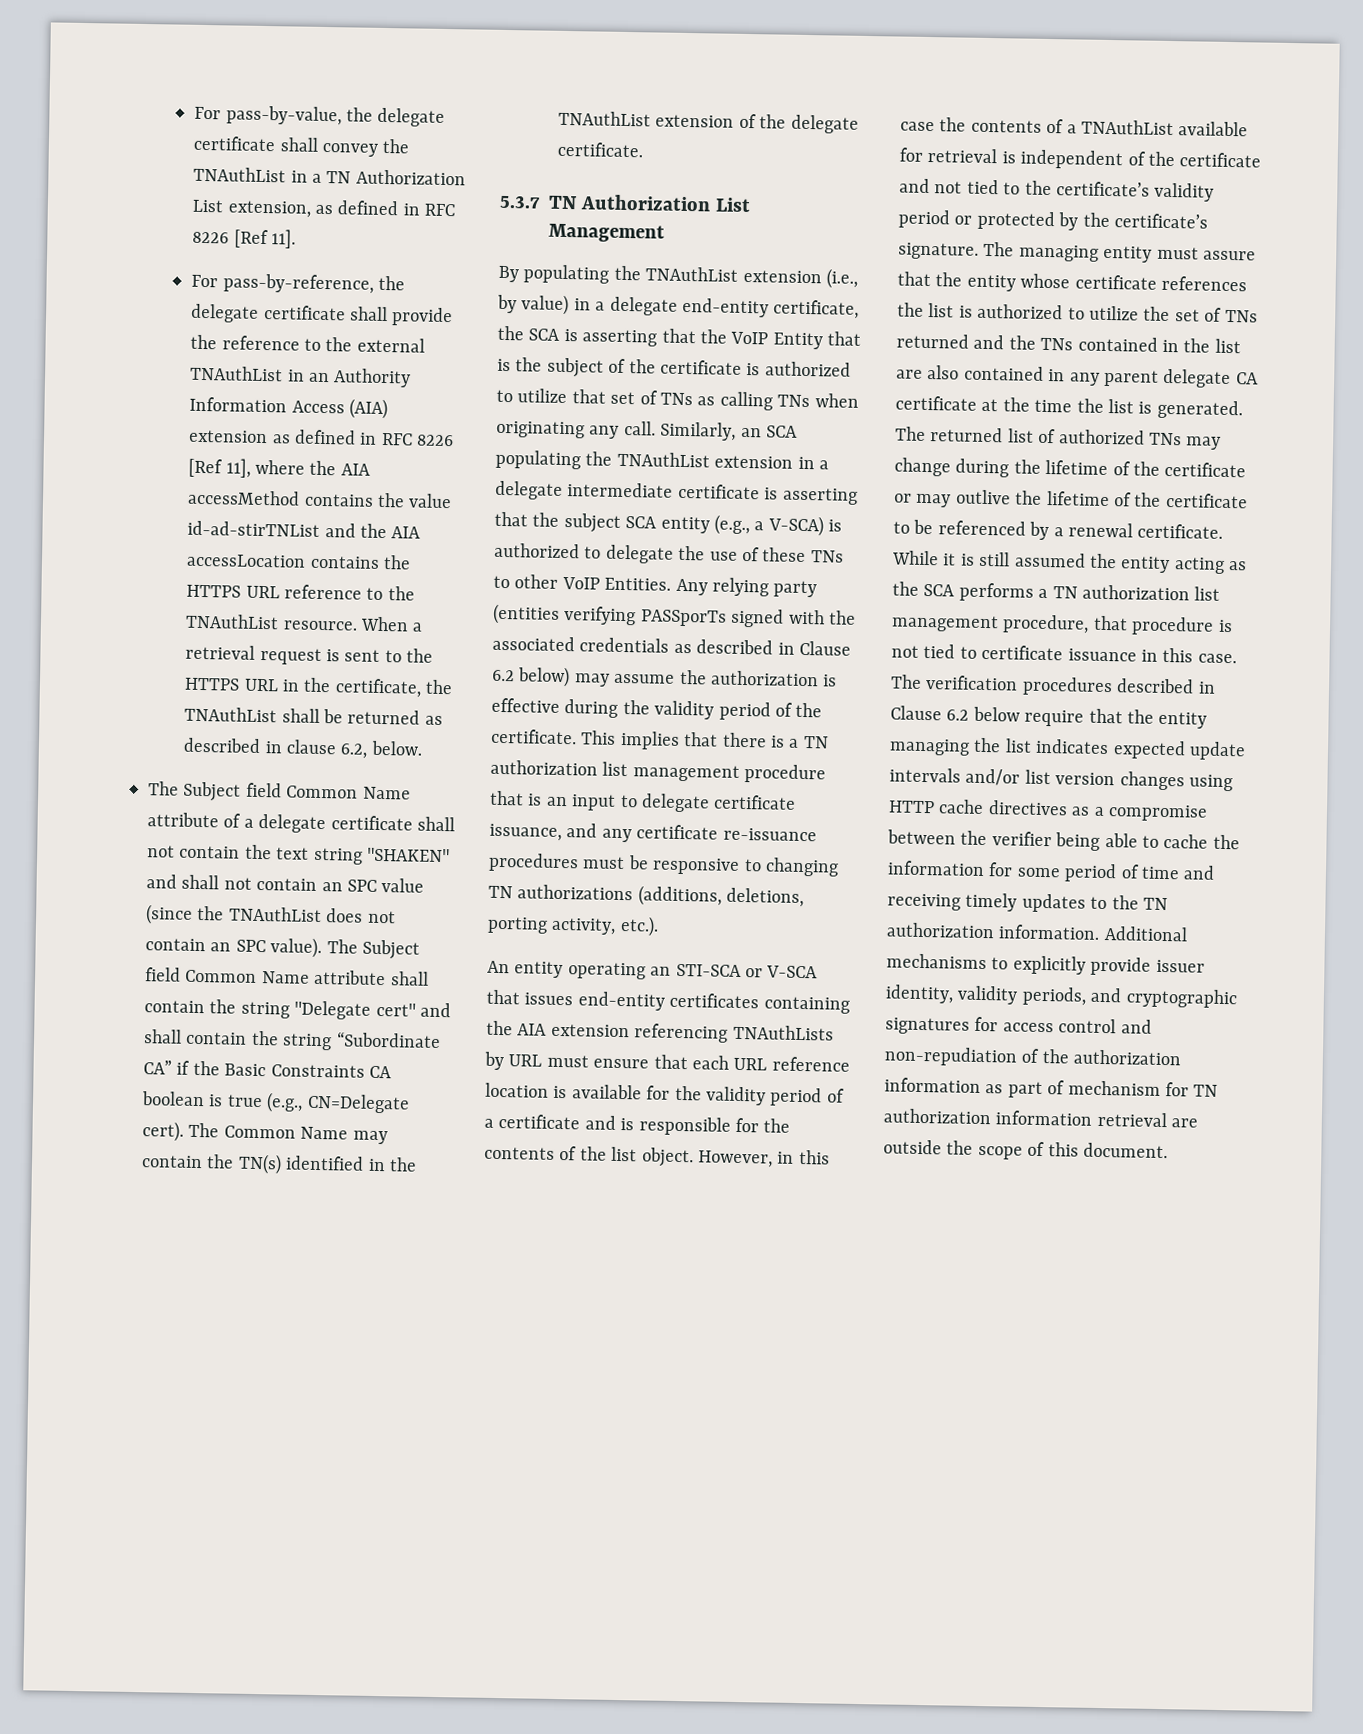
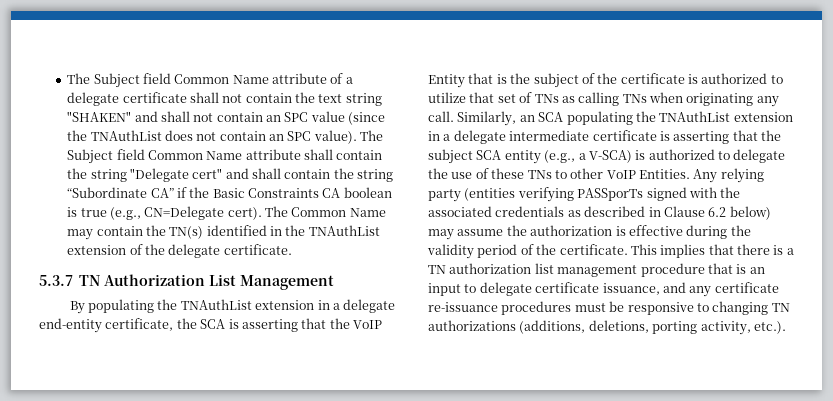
[194,105,446,127] [193,135,411,157] [193,166,466,186] [192,199,456,218] [192,229,296,249] [191,273,405,294] [190,303,454,327] [190,334,425,353] [190,365,412,388] [189,396,388,420] [188,429,455,447] [188,458,371,478] [187,489,453,509] [187,520,422,539] [186,553,411,570] [186,584,415,601] [185,613,424,632] [185,644,434,666] [184,677,454,698] [184,706,443,726] [183,737,423,759] For pass-by-value, the delegate certificate shall convey the TNAuthList in a TN Authorization List extension, as defined in RFC 8226 [Ref 11]. // For pass-by-reference, the delegate certificate shall provide the reference to the external TNAuthList in an Authority Information Access (AIA) extension as defined in RFC 8226 [Ref 11], where the AIA accessMethod contains the value id-ad-stirTNList and the AIA accessLocation contains the HTTPS URL reference to the TNAuthList resource. When a retrieval request is sent to the HTTPS URL in the certificate, the TNAuthList shall be returned as described in clause 6.2, below. // -> (67, 78) none
[826,268,858,289] [497,294,570,316] (i.e., by value) -> (315, 305) none
[487,960,819,980] [486,989,850,1014] [486,1020,834,1043] [484,1051,850,1072] [485,1082,845,1107] [484,1114,791,1136] [484,1146,830,1168] [900,117,1249,137] [899,147,1262,170] [899,178,1215,202] [898,209,1208,231] [898,241,1256,263] [897,271,1247,292] [897,302,1258,323] [896,333,1241,354] [896,365,1259,389] [895,395,1243,420] [895,426,1222,450] [894,457,1247,478] [894,489,1248,509] [893,519,1224,541] [892,550,1248,574] [892,581,1221,602] [891,614,1233,636] [891,643,1237,664] [890,674,1216,697] [890,705,1208,729] [889,737,1246,761] [889,767,1233,792] [888,799,1208,822] [887,829,1240,851] [887,860,1216,883] [887,892,1168,913] [886,922,1188,942] [886,953,1205,976] [885,984,1238,1009] [885,1016,1152,1035] [884,1046,1183,1067] [884,1077,1219,1099] [883,1108,1199,1128] [883,1139,1168,1160] // An entity operating an STI-SCA or V-SCA that issues end-entity certificates containing the AIA extension referencing TNAuthLists by URL must ensure that each URL reference location is available for the validity period of a certificate and is responsible for the contents of the list object. However, in this case the contents of a TNAuthList available for retrieval is independent of the certificate and not tied to the certificate’s validity period or protected by the certificate’s signature. The managing entity must assure that the entity whose certificate references the list is authorized to utilize the set of TNs returned and the TNs contained in the list are also contained in any parent delegate CA certificate at the time the list is generated. The returned list of authorized TNs may change during the lifetime of the certificate or may outlive the lifetime of the certificate to be referenced by a renewal certificate. While it is still assumed the entity acting as the SCA performs a TN authorization list management procedure, that procedure is not tied to certificate issuance in this case. The verification procedures described in Clause 6.2 below require that the entity managing the list indicates expected update intervals and/or list version changes using HTTP cache directives as a compromise between the verifier being able to cache the information for some period of time and receiving timely updates to the TN authorization information. Additional mechanisms to explicitly provide issuer identity, validity periods, and cryptographic signatures for access control and non-repudiation of the authorization information as part of mechanism for TN authorization information retrieval are outside the scope of this document. -> (786, 327) none

